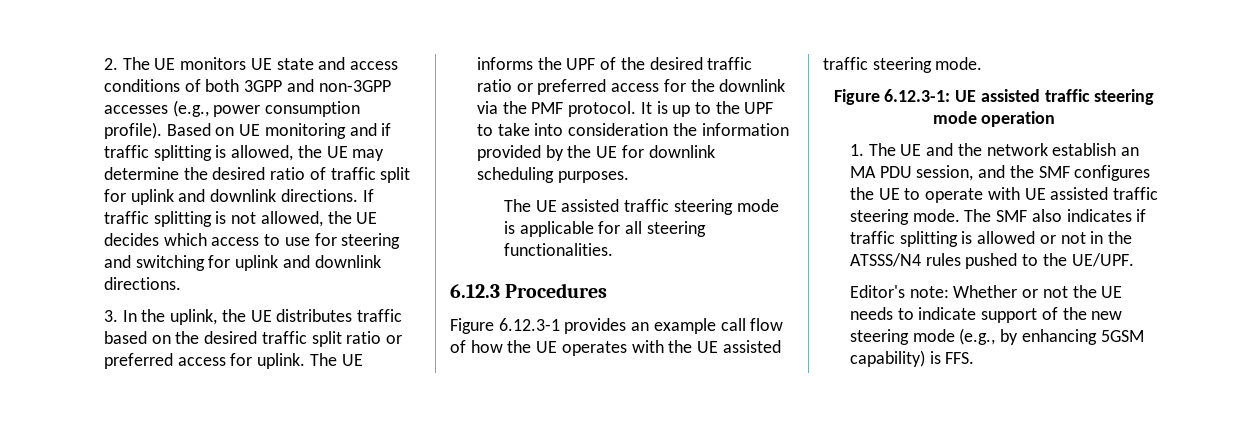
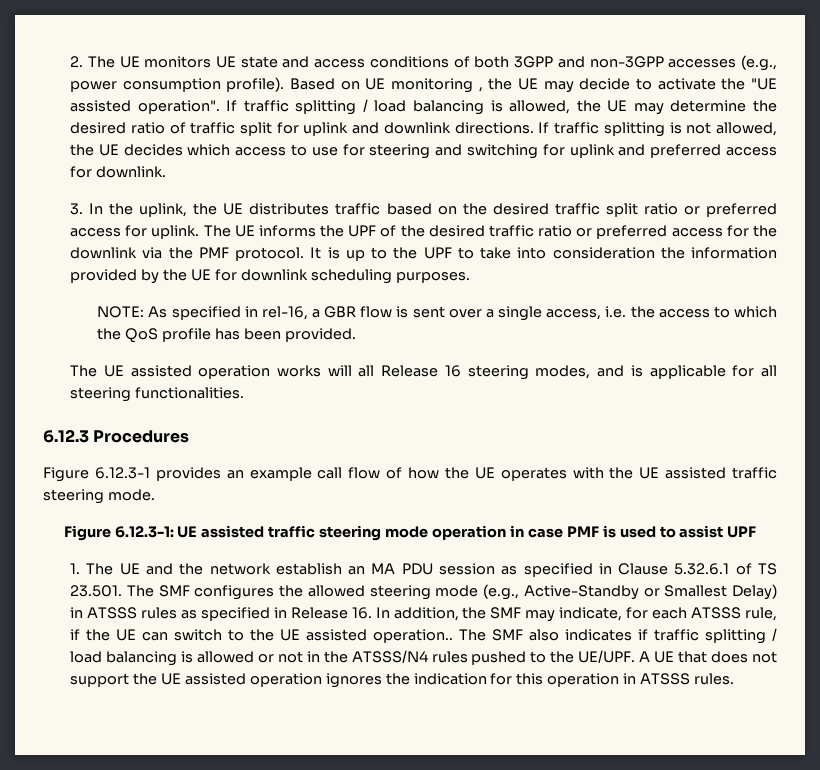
[349,123,392,136] [103,145,212,161] and if traffic splitting -> [478,78,778,93] [70,99,485,115] , the UE may decide to activate the "UE assisted operation". If traffic splitting / load balancing
[314,255,381,268] [103,277,181,290] downlink directions. -> [650,144,777,158] [70,166,167,178] preferred access for downlink.
[503,199,779,215] The UE assisted traffic steering mode -> [97,306,778,321] [97,328,356,343] [70,365,625,380] NOTE: As specified in rel-16, a GBR flow is sent over a single access, i.e. the access to which the QoS profile has been provided. // The UE assisted operation works will all Release 16 steering modes, and
(1056, 119) none -> [509,525,757,538] in case PMF is used to assist UPF
[916,165,1151,181] [849,187,1159,203] [849,209,960,225] session, and the SMF configures the UE to operate with UE assisted traffic steering mode. -> [438,563,777,577] [70,584,777,600] [70,607,777,622] [70,629,454,643] session as specified in Clause 5.32.6.1 of TS 23.501. The SMF configures the allowed steering mode (e.g., Active-Standby or Smallest Delay) in ATSSS rules as specified in Release 16. In addition, the SMF may indicate, for each ATSSS rule, if the UE can switch to the UE assisted operation..
(958, 239) none -> [772,628,778,641] [70,651,178,666] / load balancing
[849,285,1123,298] [849,307,1123,323] [849,328,1144,345] [849,350,975,367] // Editor's note: Whether or not the UE needs to indicate support of the new steering mode (e.g., by enhancing 5GSM capability) is FFS. -> [639,651,778,663] [70,673,734,688] A UE that does not support the UE assisted operation ignores the indication for this operation in ATSSS rules.

